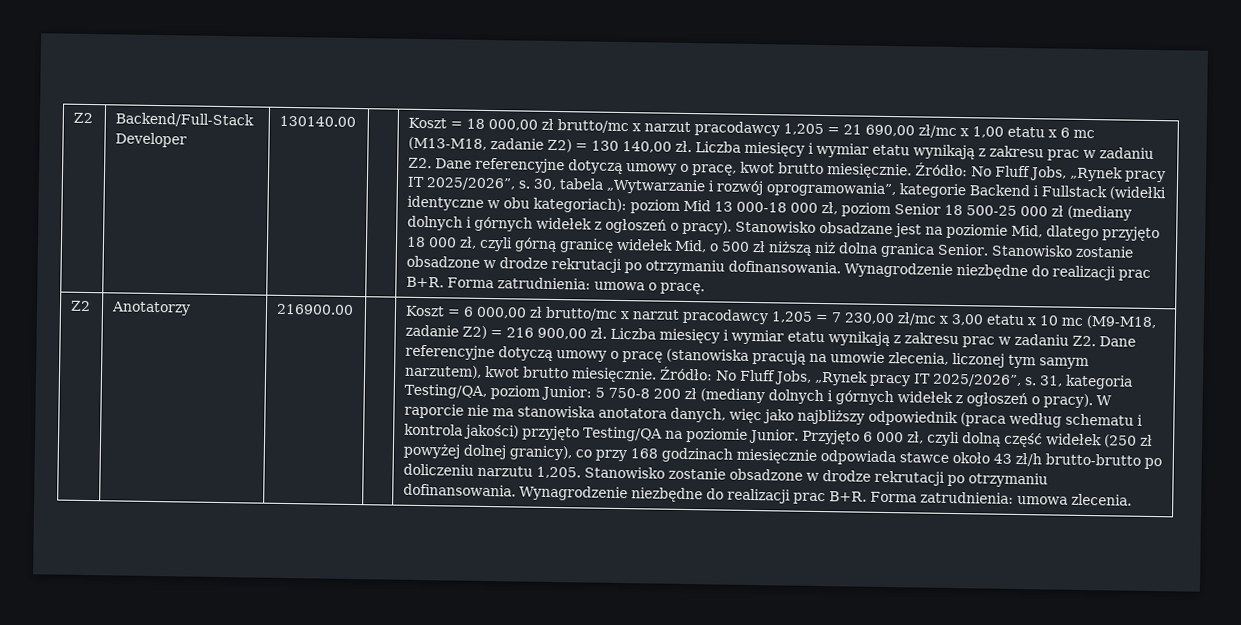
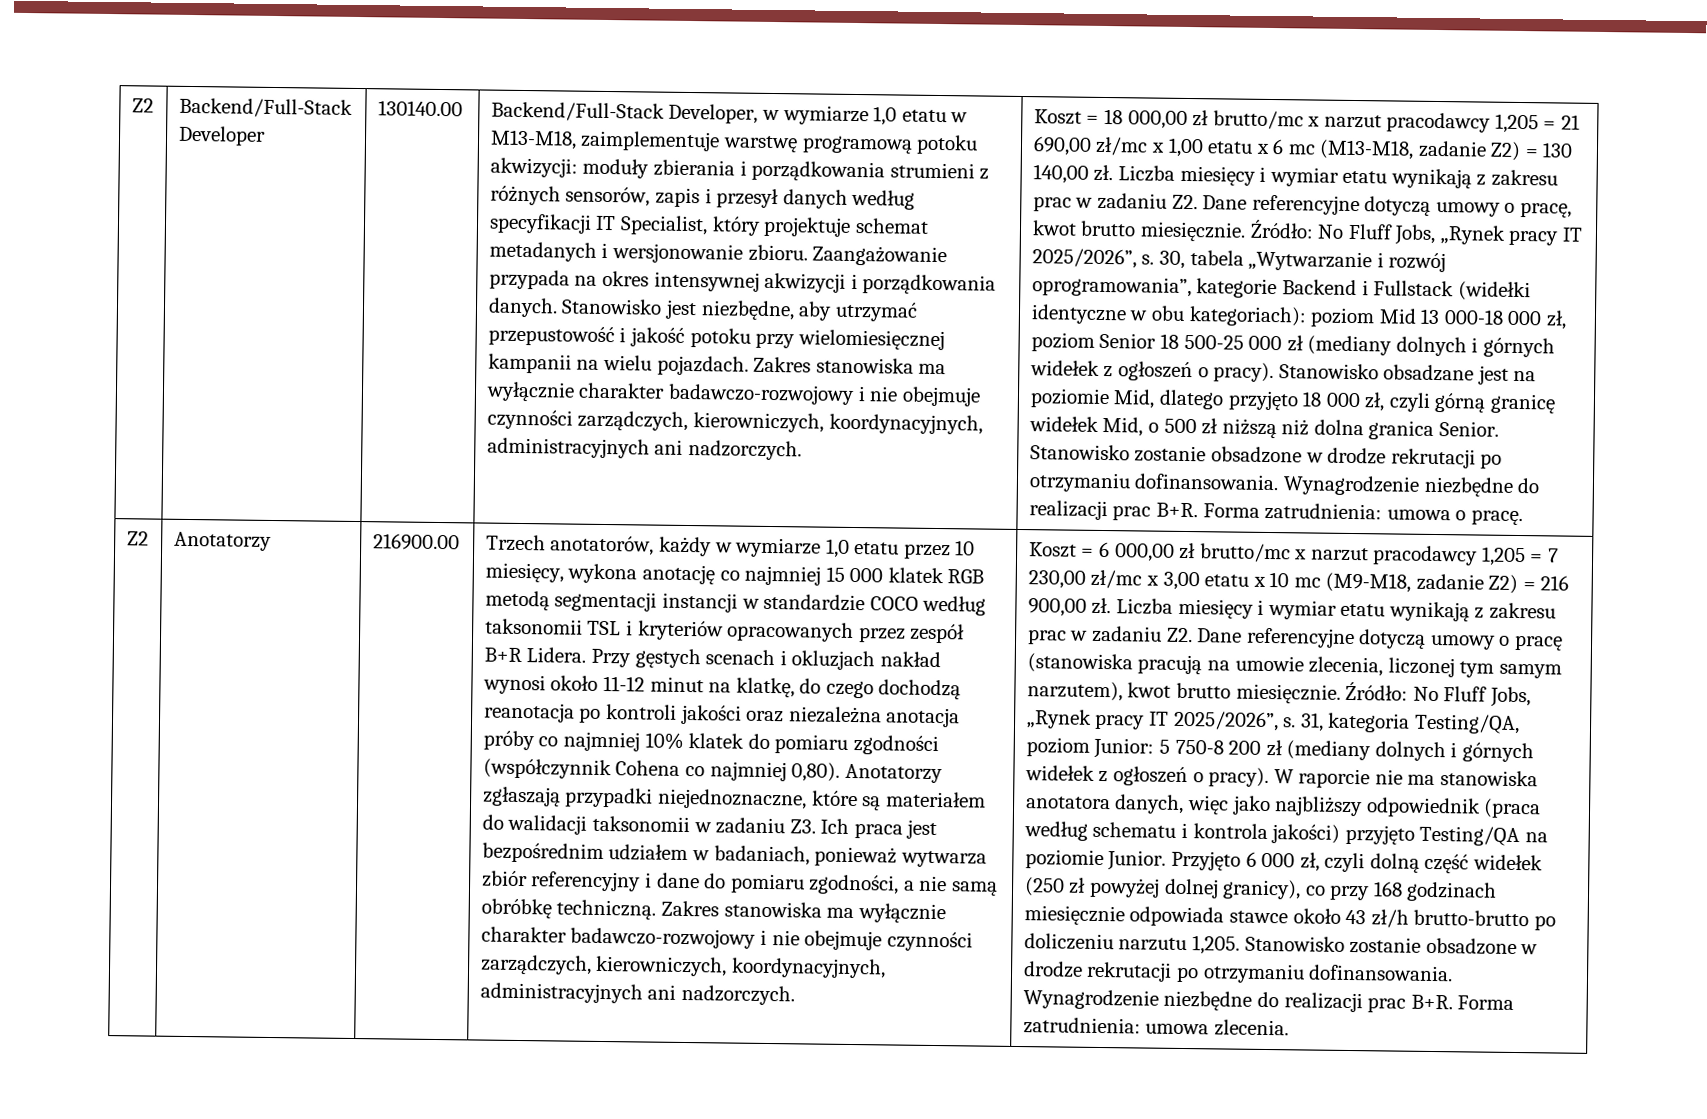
(357, 121) none -> [490,101,969,126] [489,129,979,155] [489,157,990,182] [489,185,916,210] [488,213,929,237] [488,241,948,267] [488,269,997,295] [487,297,918,322] [487,325,945,351] [487,353,947,376] [485,381,981,407] [486,409,983,435] [486,437,802,461] Backend/Full-Stack Developer, w wymiarze 1,0 etatu w M13-M18, zaimplementuje warstwę programową potoku akwizycji: moduły zbierania i porządkowania strumieni z różnych sensorów, zapis i przesył danych według specyfikacji IT Specialist, który projektuje schemat metadanych i wersjonowanie zbioru. Zaangażowanie przypada na okres intensywnej akwizycji i porządkowania danych. Stanowisko jest niezbędne, aby utrzymać przepustowość i jakość potoku przy wielomiesięcznej kampanii na wielu pojazdach. Zakres stanowiska ma wyłącznie charakter badawczo-rozwojowy i nie obejmuje czynności zarządczych, kierowniczych, koordynacyjnych, administracyjnych ani nadzorczych.
(355, 309) none -> [485,534,976,560] [484,562,985,586] [484,590,987,616] [484,618,966,644] [483,647,941,671] [482,674,962,700] [483,702,961,728] [482,730,939,756] [482,758,943,784] [482,786,986,811] [481,814,938,840] [481,842,987,868] [481,870,998,896] [480,898,946,924] [480,926,973,952] [479,954,886,979] [479,982,795,1006] Trzech anotatorów, każdy w wymiarze 1,0 etatu przez 10 miesięcy, wykona anotację co najmniej 15 000 klatek RGB metodą segmentacji instancji w standardzie COCO według taksonomii TSL i kryteriów opracowanych przez zespół B+R Lidera. Przy gęstych scenach i okluzjach nakład wynosi około 11-12 minut na klatkę, do czego dochodzą reanotacja po kontroli jakości oraz niezależna anotacja próby co najmniej 10% klatek do pomiaru zgodności (współczynnik Cohena co najmniej 0,80). Anotatorzy zgłaszają przypadki niejednoznaczne, które są materiałem do walidacji taksonomii w zadaniu Z3. Ich praca jest bezpośrednim udziałem w badaniach, ponieważ wytwarza zbiór referencyjny i dane do pomiaru zgodności, a nie samą obróbkę techniczną. Zakres stanowiska ma wyłącznie charakter badawczo-rozwojowy i nie obejmuje czynności zarządczych, kierowniczych, koordynacyjnych, administracyjnych ani nadzorczych.

